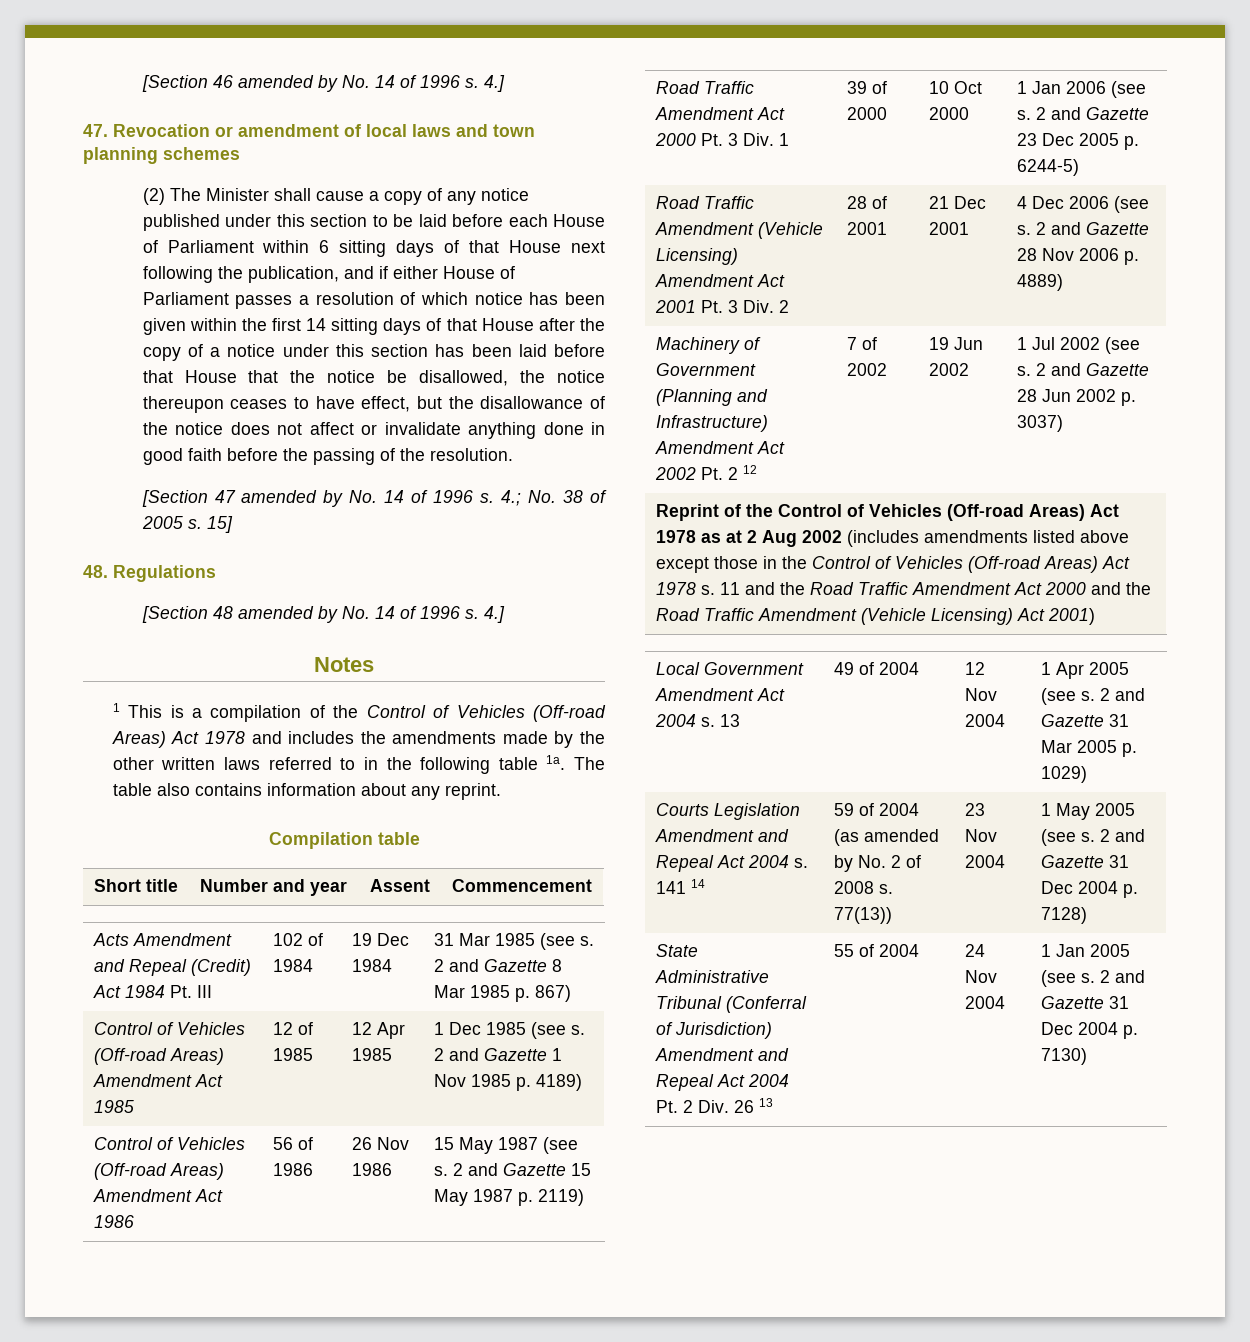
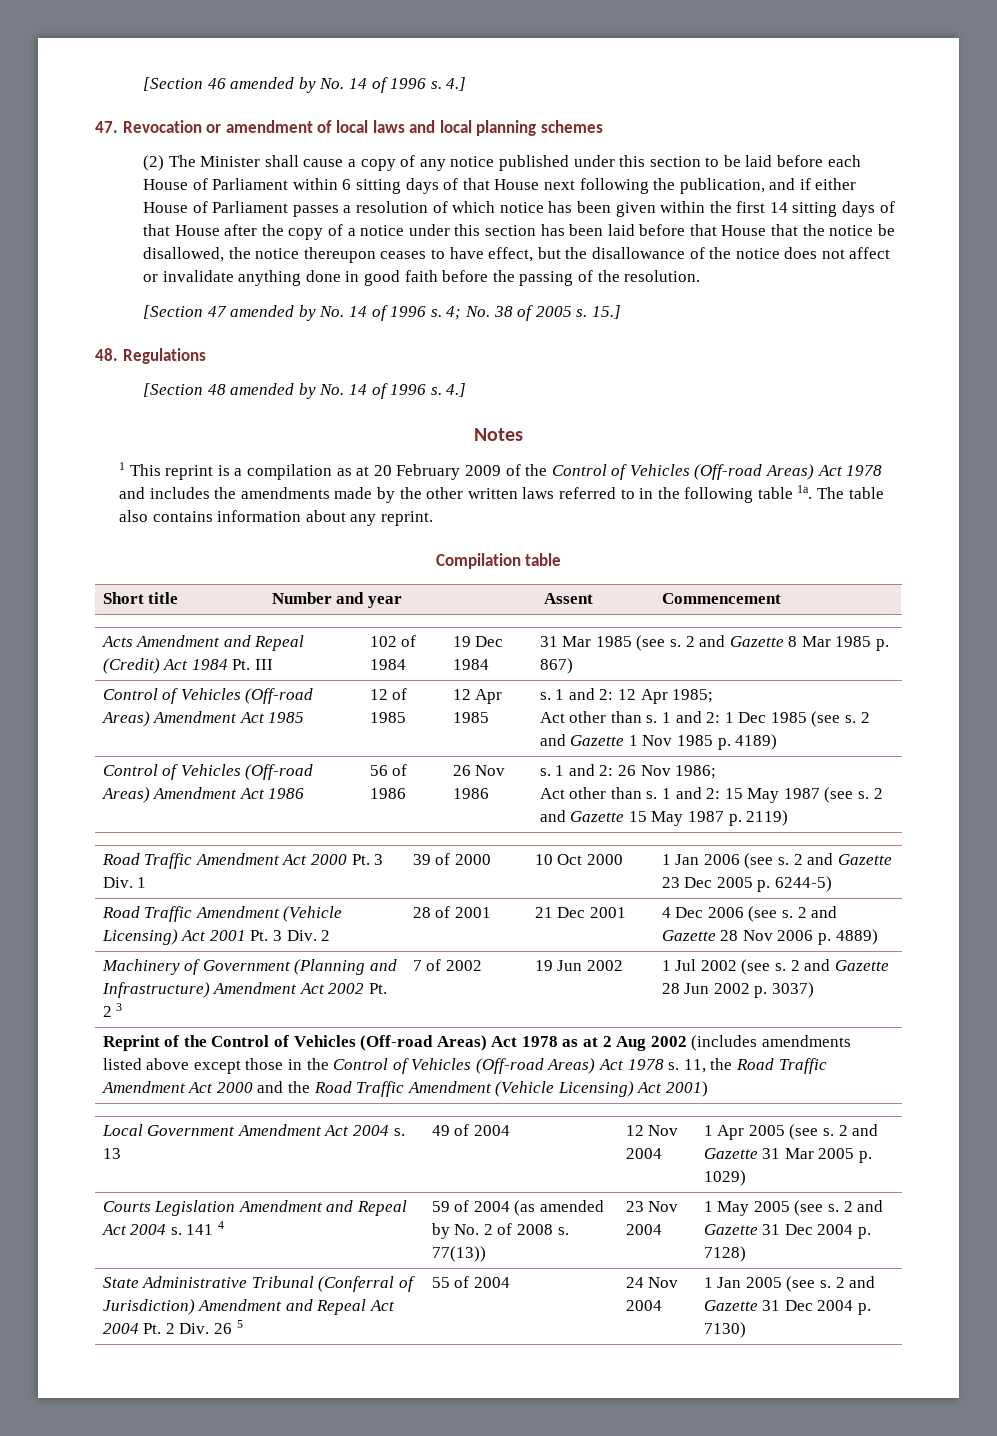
[493,124,535,137] town -> [439,120,472,133] local
[501,490,522,506] 4.; -> [446,306,462,320] 4;
[206,516,233,533] 15] -> [591,305,621,319] 15.]
(163, 711) none -> [165,465,214,480] reprint
(302, 713) none -> [336,464,501,480] as at 20 February 2009
(392, 1054) none -> [539,688,714,704] [539,711,721,723] s. 1 and 2: 12 Apr 1985; // Act other than s. 1 and 2:
(392, 1169) none -> [539,764,717,779] [539,787,721,799] s. 1 and 2: 26 Nov 1986; // Act other than s. 1 and 2:
[654,274,754,287] Amendment -> (178, 937) none
[742,465,757,474] 12 -> [116,1003,123,1011] 3
[719,582,775,595] 11 and -> [683,1059,706,1073] 11,
[690,879,705,888] 14 -> [217,1221,224,1229] 4
[758,1098,773,1107] 13 -> [236,1320,243,1328] 5

